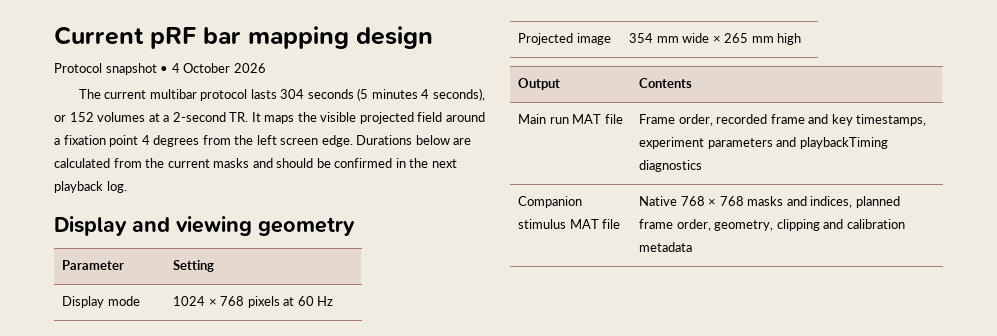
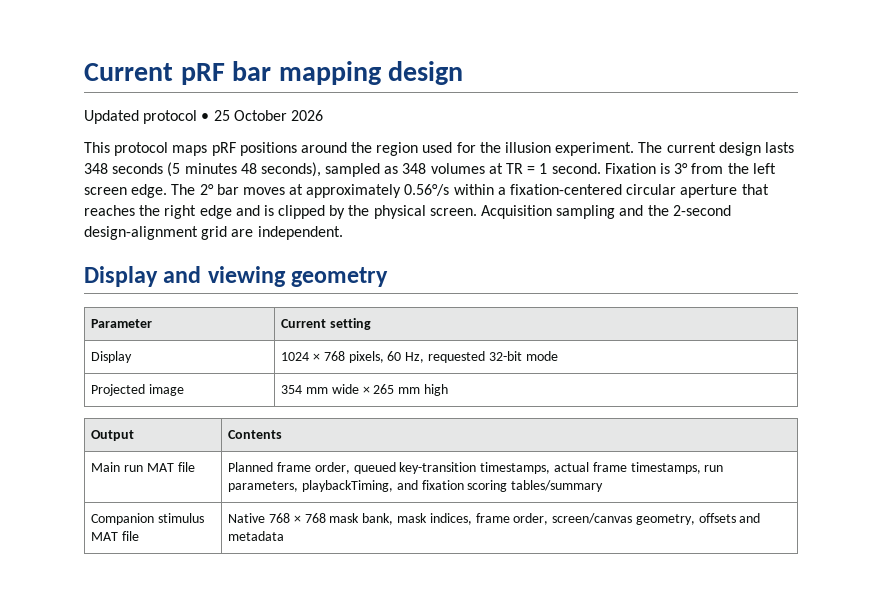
[54,63,266,75] [78,88,485,101] [54,112,485,124] [54,135,200,147] Protocol snapshot • 4 October 2026 // The current multibar protocol lasts 304 seconds (5 minutes 4 seconds), or 152 volumes at a 2-second TR. It maps the visible projected field around a fixation point 4 degrees -> [84,110,323,124] [84,142,794,156] [84,162,689,177] Updated protocol • 25 October 2026 // This protocol maps pRF positions around the region used for the illusion experiment. The current design lasts 348 seconds (5 minutes 48 seconds), sampled as 348 volumes at TR = 1 second. Fixation is 3°
[356,135,472,145] [54,158,457,168] [54,181,127,193] Durations below are calculated from the current masks and should be confirmed in the next playback log. -> [171,184,769,198] [84,205,731,219] [84,226,343,240] The 2° bar moves at approximately 0.56°/s within a fixation-centered circular aperture that reaches the right edge and is clipped by the physical screen. Acquisition sampling and the 2-second design-alignment grid are independent.
[173,260,215,272] [62,296,140,308] Setting // Display mode -> [281,318,372,330] [91,351,133,363] Current setting // Display
[247,296,334,308] pixels at 60 Hz -> [348,351,558,363] pixels, 60 Hz, requested 32-bit mode
[639,114,927,126] [639,137,888,149] [639,160,703,172] Frame order, recorded frame and key timestamps, experiment parameters and playbackTiming diagnostics -> [228,462,724,474] [228,480,604,492] Planned frame order, queued key-transition timestamps, actual frame timestamps, run parameters, playbackTiming, and fixation scoring tables/summary
[747,196,900,208] [639,219,905,231] masks and indices, planned frame order, geometry, clipping and calibration -> [329,513,761,525] mask bank, mask indices, frame order, screen/canvas geometry, offsets and

